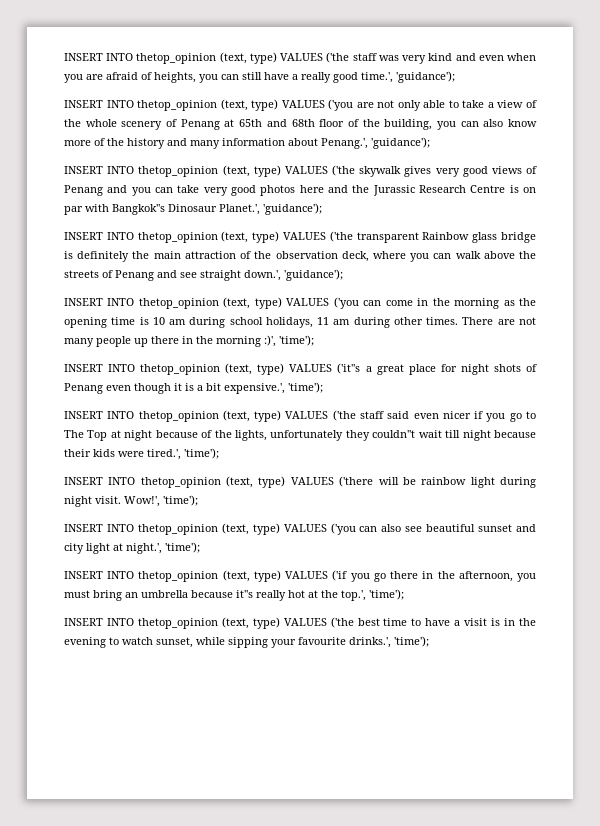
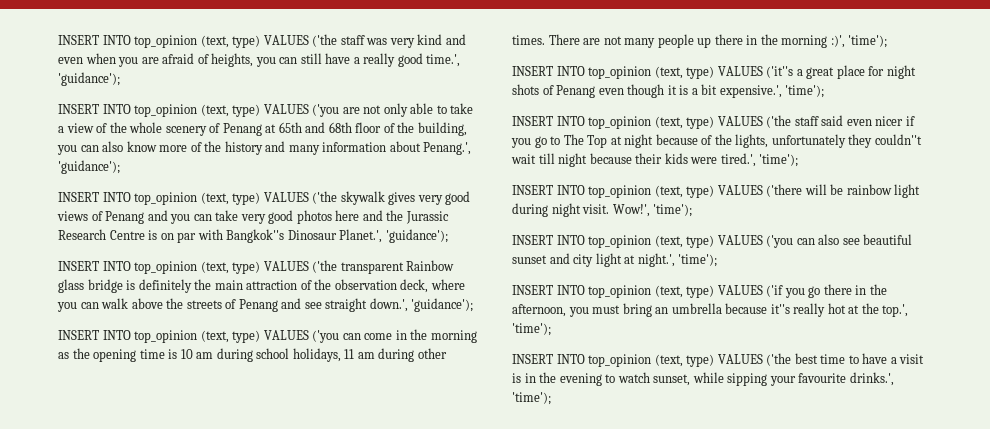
[64,53,217,64] INSERT INTO thetop_opinion -> [58,35,198,48] INSERT INTO top_opinion
[137,100,218,111] thetop_opinion -> [134,104,198,117] top_opinion
[138,166,219,177] thetop_opinion -> [134,192,198,205] top_opinion
[137,232,218,243] thetop_opinion -> [134,261,198,274] top_opinion
[138,298,219,309] thetop_opinion -> [134,330,198,343] top_opinion
[140,364,221,375] thetop_opinion -> [588,66,652,79] top_opinion
[138,411,219,422] thetop_opinion -> [588,116,652,129] top_opinion
[140,477,221,488] thetop_opinion -> [588,185,652,198] top_opinion
[137,524,218,535] thetop_opinion -> [588,235,652,248] top_opinion
[138,571,219,582] thetop_opinion -> [588,285,652,298] top_opinion
[137,618,218,629] thetop_opinion -> [588,354,652,367] top_opinion

